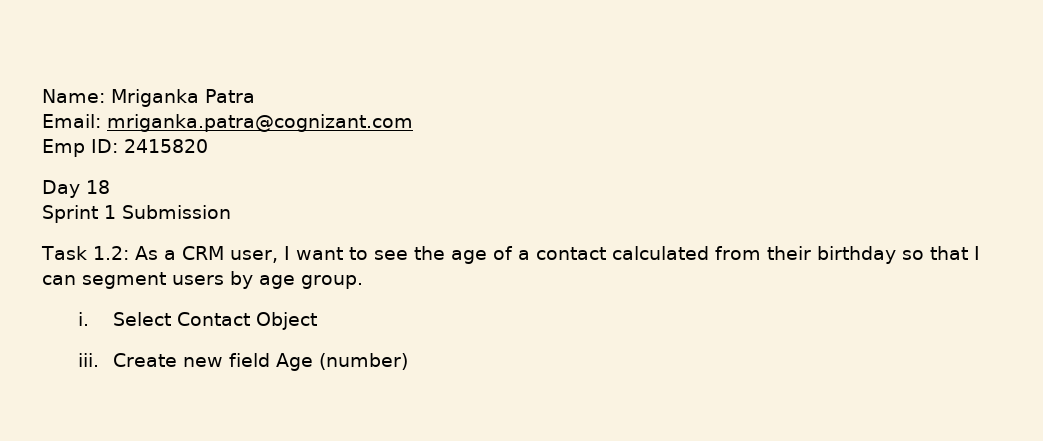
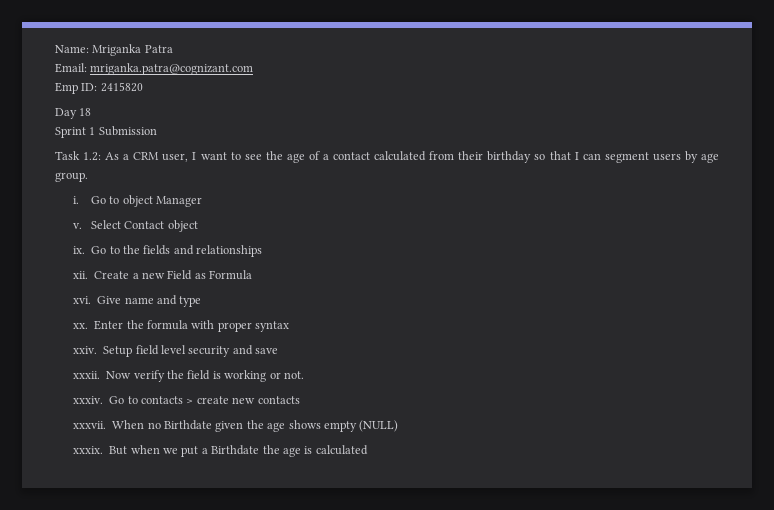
[113,312,318,330] [77,353,409,371] Select Contact Object // iii. Create new field Age (number) -> [91,195,203,207] [73,220,198,232] [73,245,263,257] [73,270,253,280] [73,295,202,307] [73,320,290,332] [73,345,279,357] [73,370,304,382] [73,396,300,404] [73,420,399,432] [73,445,368,457] Go to object Manager // v. Select Contact object // ix. Go to the fields and relationships // xii. Create a new Field as Formula // xvi. Give name and type // xx. Enter the formula with proper syntax // xxiv. Setup field level security and save // xxxii. Now verify the field is working or not. // xxxiv. Go to contacts > create new contacts // xxxvii. When no Birthdate given the age shows empty (NULL) // xxxix. But when we put a Birthdate the age is calculated

